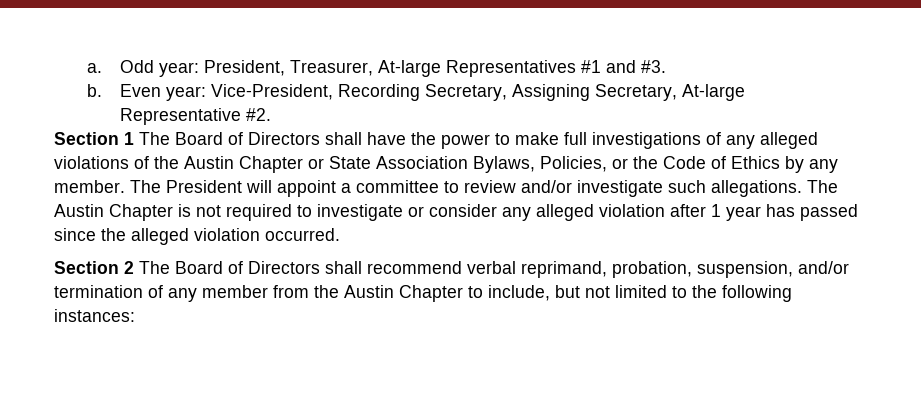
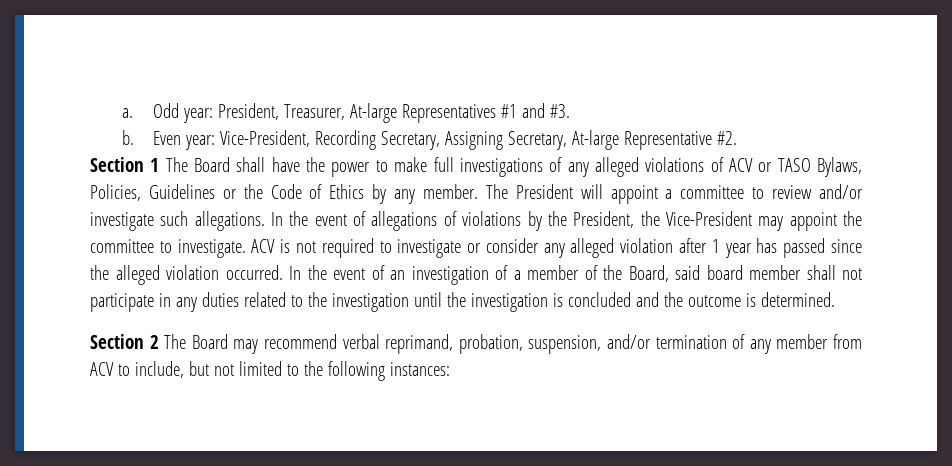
[228,132,320,145] of Directors -> (231, 164) none
[154,156,468,173] the Austin Chapter or State Association -> [728,158,811,172] ACV or TASO
(607, 164) none -> [148,184,215,199] Guidelines
[807,180,838,193] [54,204,173,221] The Austin Chapter -> [271,211,863,231] [90,239,276,258] In the event of allegations of violations by the President, the Vice-President may appoint the committee to investigate. ACV
(340, 234) none -> [289,265,862,285] [90,292,835,312] In the event of an investigation of a member of the Board, said board member shall not participate in any duties related to the investigation until the investigation is concluded and the outcome is determined.
[228,261,362,274] of Directors shall -> [233,339,259,354] may
[314,285,463,302] the Austin Chapter -> [90,362,114,376] ACV

